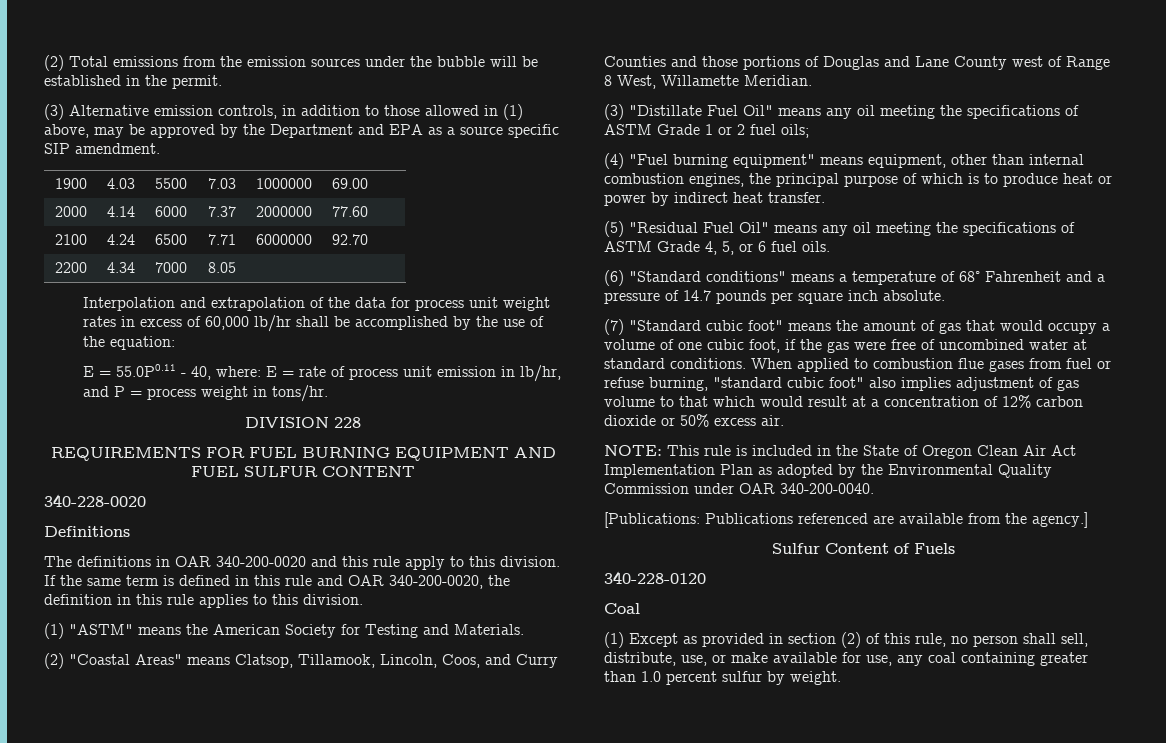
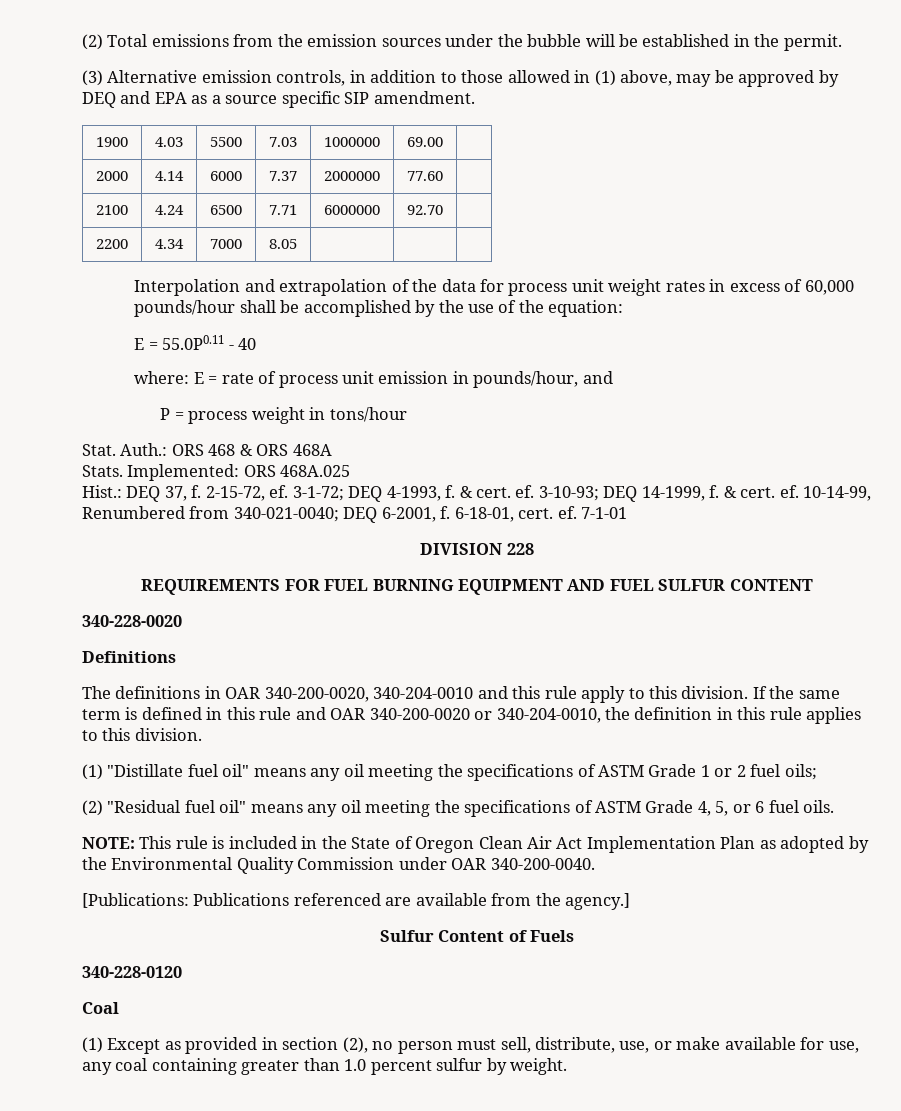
[243,124,353,138] the Department -> [82,92,116,108] DEQ
[254,315,292,332] lb/hr -> [134,300,236,317] pounds/hour
[191,366,212,380] 40, -> [238,338,257,350] 40 //
[520,365,562,382] [83,386,110,397] lb/hr, and -> [473,371,613,388] pounds/hour, and //
[272,385,329,402] tons/hr. -> [329,407,407,422] [82,443,332,456] [82,464,351,481] [82,485,872,502] [82,506,628,523] tons/hour // Stat. Auth.: ORS 468 & ORS 468A // Stats. Implemented: ORS 468A.025 // Hist.: DEQ 37, f. 2-15-72, ef. 3-1-72; DEQ 4-1993, f. & cert. ef. 3-10-93; DEQ 14-1999, f. & cert. ef. 10-14-99, Renumbered from 340-021-0040; DEQ 6-2001, f. 6-18-01, cert. ef. 7-1-01
[216,556,306,567] 340-200-0020 -> [264,687,474,702] 340-200-0020, 340-204-0010
[389,575,483,589] 340-200-0020, -> [369,708,601,723] 340-200-0020 or 340-204-0010,
[69,624,524,638] [44,653,558,669] [604,56,1110,70] [604,75,812,89] [604,104,773,120] "ASTM" means the American Society for Testing and Materials. // (2) "Coastal Areas" means Clatsop, Tillamook, Lincoln, Coos, and Curry Counties and those portions of Douglas and Lane County west of Range 8 West, Willamette Meridian. // (3) "Distillate Fuel Oil" -> [107,764,250,777] "Distillate fuel oil"
[604,153,1084,169] [604,173,1112,187] [604,192,825,206] [604,221,769,237] (4) "Fuel burning equipment" means equipment, other than internal combustion engines, the principal purpose of which is to produce heat or power by indirect heat transfer. // (5) "Residual Fuel Oil" -> [82,800,247,816] (2) "Residual fuel oil"
[604,270,1105,286] [604,290,945,304] [604,319,1110,335] [604,339,1087,353] [604,358,1111,372] [604,377,1079,391] [604,395,1083,408] [604,414,784,427] // (6) "Standard conditions" means a temperature of 68° Fahrenheit and a pressure of 14.7 pounds per square inch absolute. // (7) "Standard cubic foot" means the amount of gas that would occupy a volume of one cubic foot, if the gas were free of uncombined water at standard conditions. When applied to combustion flue gases from fuel or refuse burning, "standard cubic foot" also implies adjustment of gas volume to that which would result at a concentration of 12% carbon dioxide or 50% excess air. -> (835, 806) none
[841,632,946,648] (2) of this rule, -> [342,1037,368,1053] (2),
[1023,633,1056,644] shall -> [457,1039,497,1050] must

